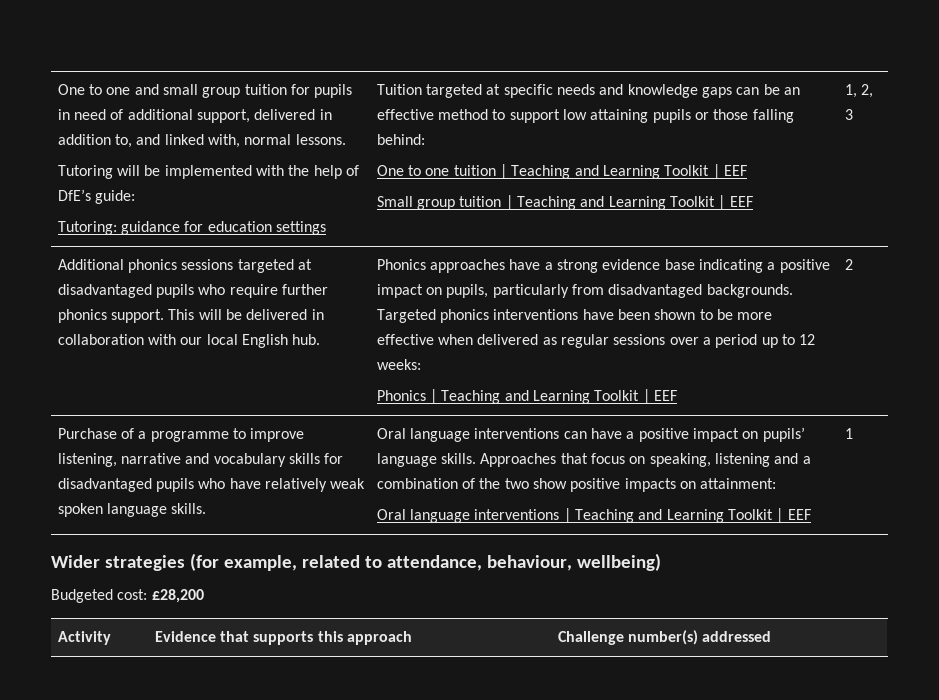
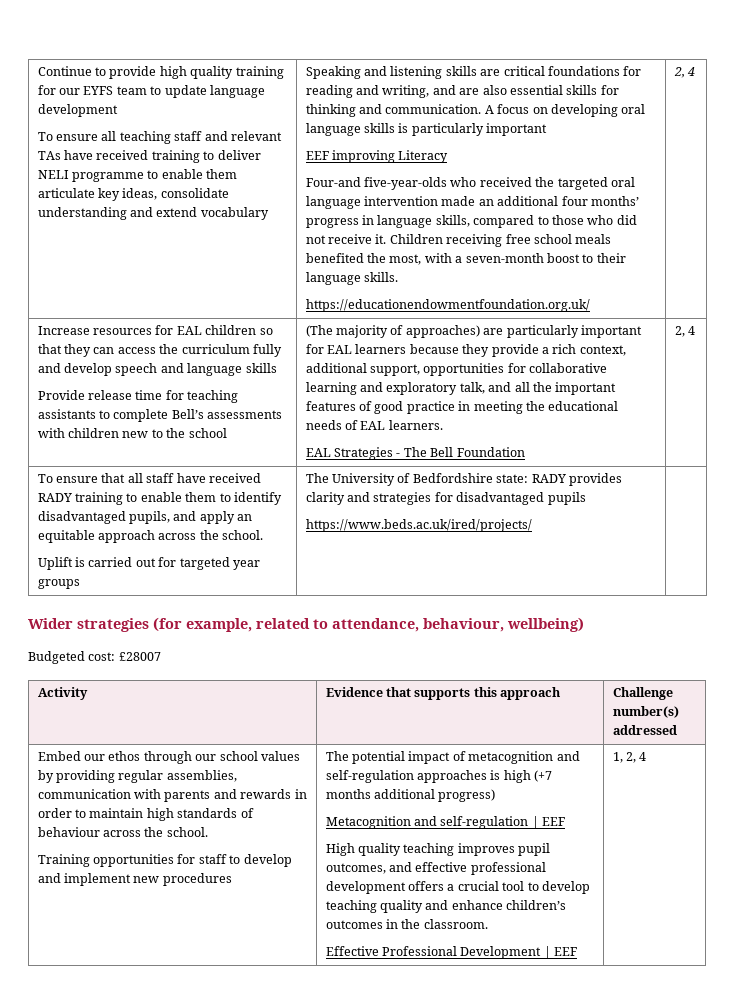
[57,84,353,98] [57,109,332,123] [57,134,346,148] [57,165,359,179] [57,189,135,204] [57,221,326,235] [376,84,800,98] [376,109,794,123] [376,134,425,145] [376,164,747,179] [376,195,753,210] [844,84,873,98] [844,109,853,120] [57,259,312,273] [57,284,328,298] [57,309,324,323] [57,334,321,348] [376,259,830,273] [376,284,793,298] [376,309,773,323] [376,334,816,348] [376,359,421,370] [376,389,677,404] [844,259,853,270] [57,428,305,442] [57,453,344,467] [57,478,366,492] [57,503,207,517] [376,427,805,442] [376,453,811,467] [376,478,777,492] [376,508,811,523] [844,428,853,439] One to one and small group tuition for pupils in need of additional support, delivered in addition to, and linked with, normal lessons. // Tutoring will be implemented with the help of DfE’s guide: // Tutoring: guidance for education settings | Tuition targeted at specific needs and knowledge gaps can be an effective method to support low attaining pupils or those falling behind: // One to one tuition | Teaching and Learning Toolkit | EEF // Small group tuition | Teaching and Learning Toolkit | EEF | 1, 2, 3 // Additional phonics sessions targeted at disadvantaged pupils who require further phonics support. This will be delivered in collaboration with our local English hub. | Phonics approaches have a strong evidence base indicating a positive impact on pupils, particularly from disadvantaged backgrounds. Targeted phonics interventions have been shown to be more effective when delivered as regular sessions over a period up to 12 weeks: // Phonics | Teaching and Learning Toolkit | EEF | 2 // Purchase of a programme to improve listening, narrative and vocabulary skills for disadvantaged pupils who have relatively weak spoken language skills. | Oral language interventions can have a positive impact on pupils’ language skills. Approaches that focus on speaking, listening and a combination of the two show positive impacts on attainment: // Oral language interventions | Teaching and Learning Toolkit | EEF | 1 -> [37,66,284,79] [37,85,265,98] [37,104,118,117] [37,131,282,144] [37,150,261,163] [37,169,238,182] [37,188,229,201] [37,207,269,220] [305,66,642,79] [305,85,619,98] [305,104,646,117] [305,123,548,136] [305,150,449,163] [305,177,635,190] [305,196,639,209] [305,215,637,228] [305,234,612,247] [305,253,626,265] [305,272,399,285] [305,299,590,312] [673,67,696,78] [37,325,273,335] [37,344,282,357] [37,363,277,376] [37,390,239,403] [37,409,283,422] [37,428,227,438] [305,325,642,338] [305,344,626,357] [305,363,608,376] [305,382,617,395] [305,401,619,414] [305,420,443,430] [305,447,525,460] [674,326,696,337] [37,473,261,483] [37,492,282,505] [37,511,253,524] [37,530,264,543] [37,557,260,570] [37,579,80,589] [305,473,622,486] [305,492,586,505] [305,519,532,532] Continue to provide high quality training for our EYFS team to update language development // To ensure all teaching staff and relevant TAs have received training to deliver NELI programme to enable them articulate key ideas, consolidate understanding and extend vocabulary | Speaking and listening skills are critical foundations for reading and writing, and are also essential skills for thinking and communication. A focus on developing oral language skills is particularly important // EEF improving Literacy // Four-and five-year-olds who received the targeted oral language intervention made an additional four months’ progress in language skills, compared to those who did not receive it. Children receiving free school meals benefited the most, with a seven-month boost to their language skills. // https://educationendowmentfoundation.org.uk/ | 2, 4 // Increase resources for EAL children so that they can access the curriculum fully and develop speech and language skills // Provide release time for teaching assistants to complete Bell’s assessments with children new to the school | (The majority of approaches) are particularly important for EAL learners because they provide a rich context, additional support, opportunities for collaborative learning and exploratory talk, and all the important features of good practice in meeting the educational needs of EAL learners. // EAL Strategies - The Bell Foundation | 2, 4 // To ensure that all staff have received RADY training to enable them to identify disadvantaged pupils, and apply an equitable approach across the school. // Uplift is carried out for targeted year groups | The University of Bedfordshire state: RADY provides clarity and strategies for disadvantaged pupils // https://www.beds.ac.uk/ired/projects/ |
[151,589,204,603] £28,200 -> [118,652,161,661] £28007
(772, 636) none -> [37,751,300,764] [37,770,237,783] [37,789,307,802] [37,808,254,821] [37,827,208,837] [37,854,292,867] [37,873,232,886] [325,751,580,764] [325,770,553,783] [325,789,496,802] [325,816,566,829] [325,843,551,856] [325,862,546,875] [325,881,590,894] [325,900,567,913] [325,919,488,929] [325,946,578,959] [612,752,647,763] // Embed our ethos through our school values by providing regular assemblies, communication with parents and rewards in order to maintain high standards of behaviour across the school. // Training opportunities for staff to develop and implement new procedures | The potential impact of metacognition and self-regulation approaches is high (+7 months additional progress) // Metacognition and self-regulation | EEF // High quality teaching improves pupil outcomes, and effective professional development offers a crucial tool to develop teaching quality and enhance children’s outcomes in the classroom. // Effective Professional Development | EEF | 1, 2, 4

